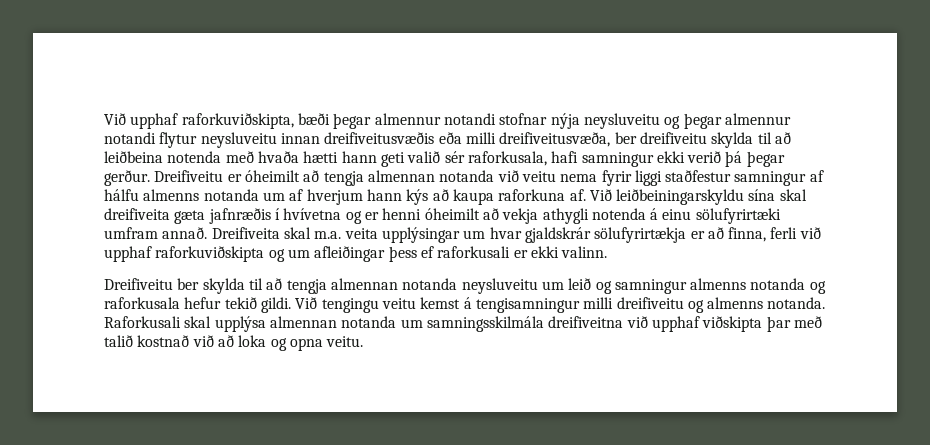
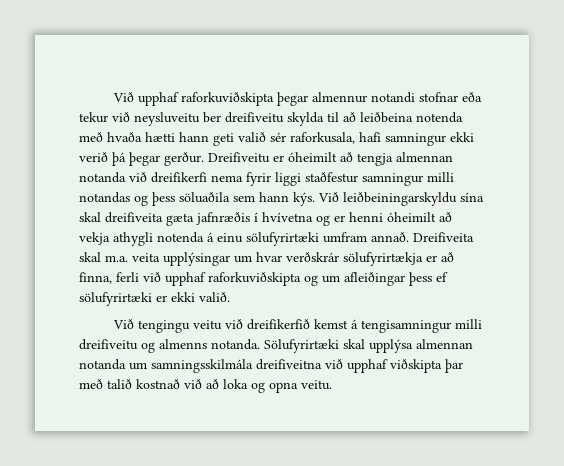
[181,113,330,129] raforkuviðskipta, bæði -> [181,92,275,106] raforkuviðskipta
[550,113,791,129] [104,132,611,148] nýja neysluveitu og þegar almennur notandi flytur neysluveitu innan dreifiveitusvæðis eða milli dreifiveitusvæða, -> [462,92,483,102] [79,112,200,126] eða tekur við neysluveitu
[521,171,556,182] veitu -> [151,172,207,183] dreifikerfi
[809,170,824,182] [104,189,586,205] af hálfu almenns notanda um af hverjum hann kýs að kaupa raforkuna af. -> [427,172,454,182] [79,192,315,206] milli notandas og þess söluaðila sem hann kýs.
[524,227,591,243] gjaldskrár -> [286,252,339,262] verðskrár
[437,246,511,258] raforkusali -> [79,292,152,306] sölufyrirtæki
[561,246,608,258] [104,278,826,294] [104,297,291,313] valinn. // Dreifiveitu ber skylda til að tengja almennan notanda neysluveitu um leið og samningur almenns notanda og raforkusala hefur tekið gildi. -> [199,292,230,302] valið. //
(416, 303) none -> [225,319,311,330] við dreifikerfið
[104,316,181,328] Raforkusali -> [264,339,339,353] Sölufyrirtæki

